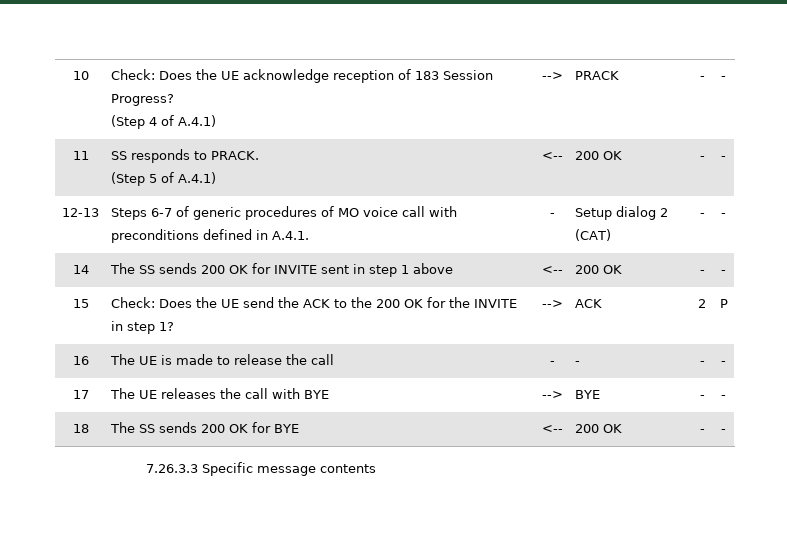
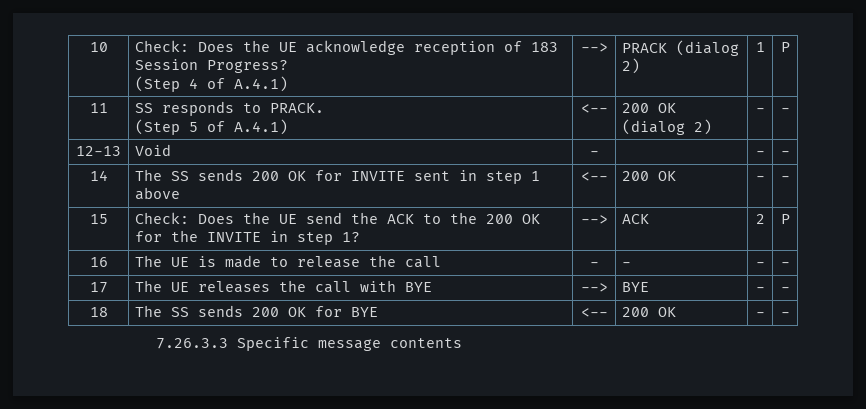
[699,76,705,80] [721,76,726,80] | - | - -> [676,40,740,56] [622,58,641,74] [755,42,765,52] [780,42,790,52] (dialog 2) | 1 | P
(623, 155) none -> [622,119,713,135] (dialog 2)
[111,206,458,220] [111,229,310,243] [550,213,555,217] [575,206,669,220] [575,229,612,241] Steps 6-7 of generic procedures of MO voice call with preconditions defined in A.4.1. | - | Setup dialog 2 (CAT) -> [135,144,172,156] [589,151,599,156] Void | - |

